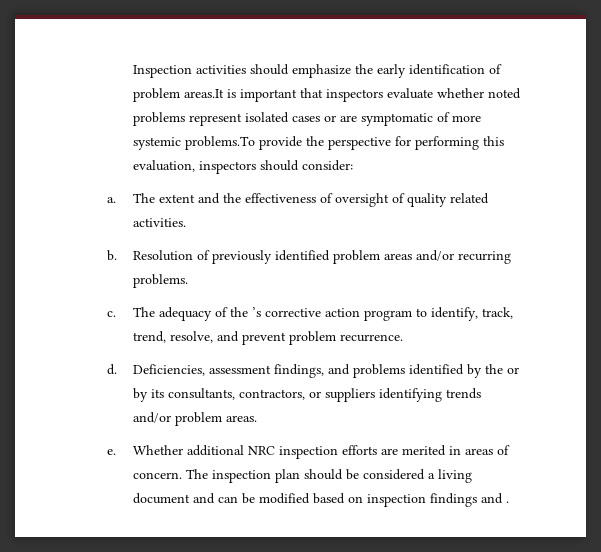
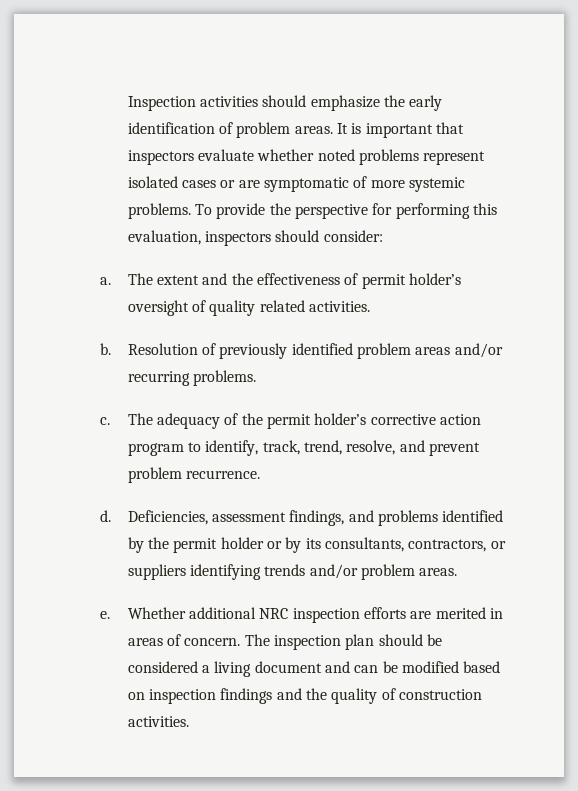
[184,89,225,98] areas.It -> [294,123,348,134] areas. It
[185,136,256,150] problems.To -> [127,203,213,219] problems. To
(334, 198) none -> [361,273,461,289] permit holder’s
[252,307,262,317] ’s -> [266,413,367,429] permit holder’s
(504, 369) none -> [173,537,264,553] permit holder
[506,501,510,503] . -> [305,688,482,704] [127,716,189,727] the quality of construction activities.

